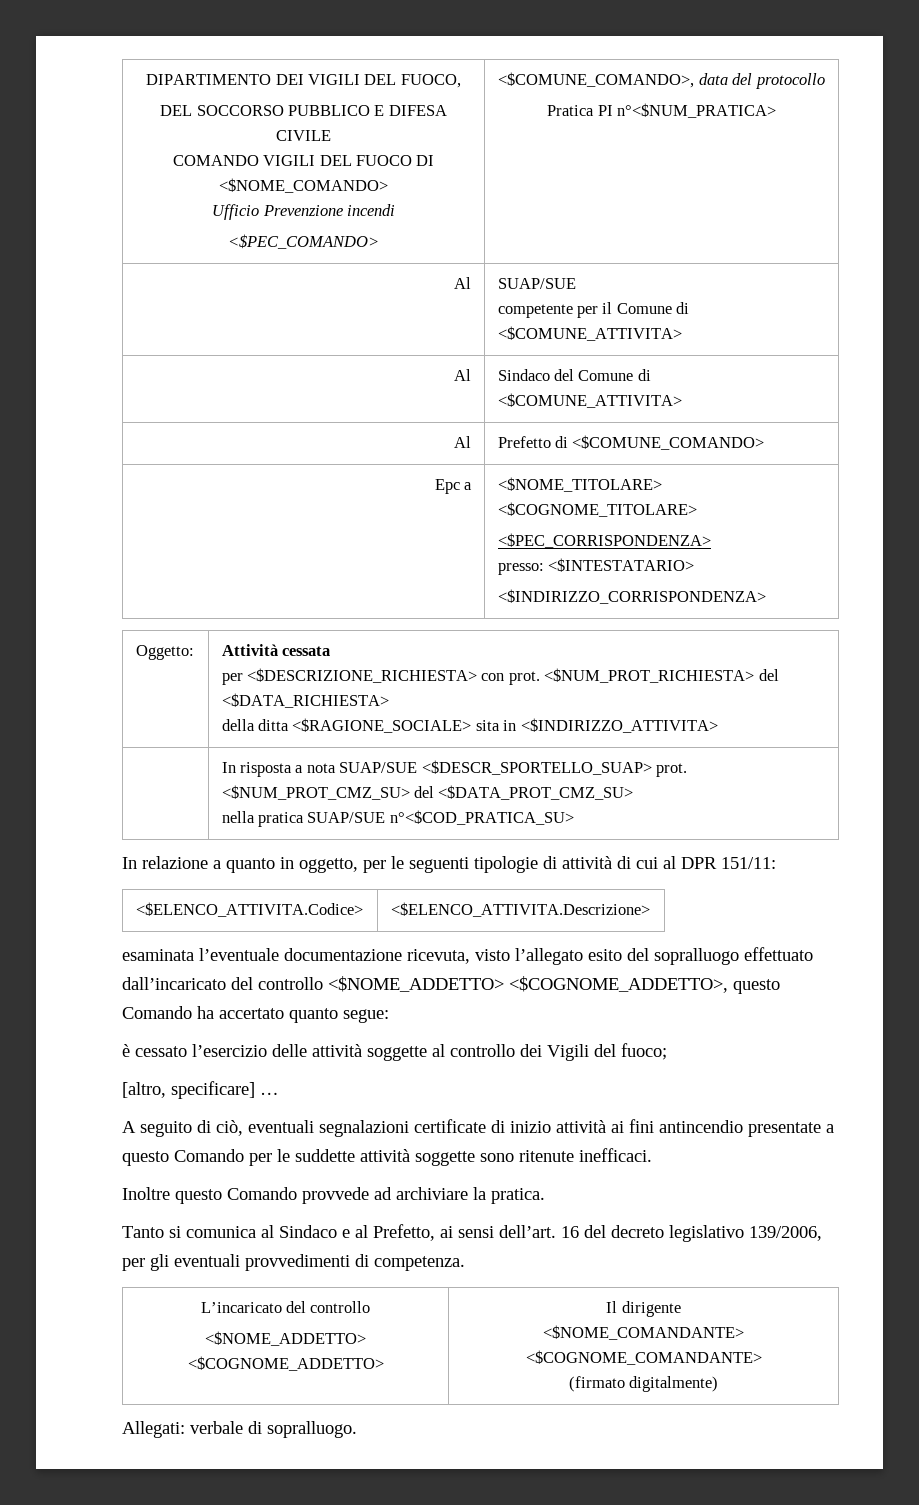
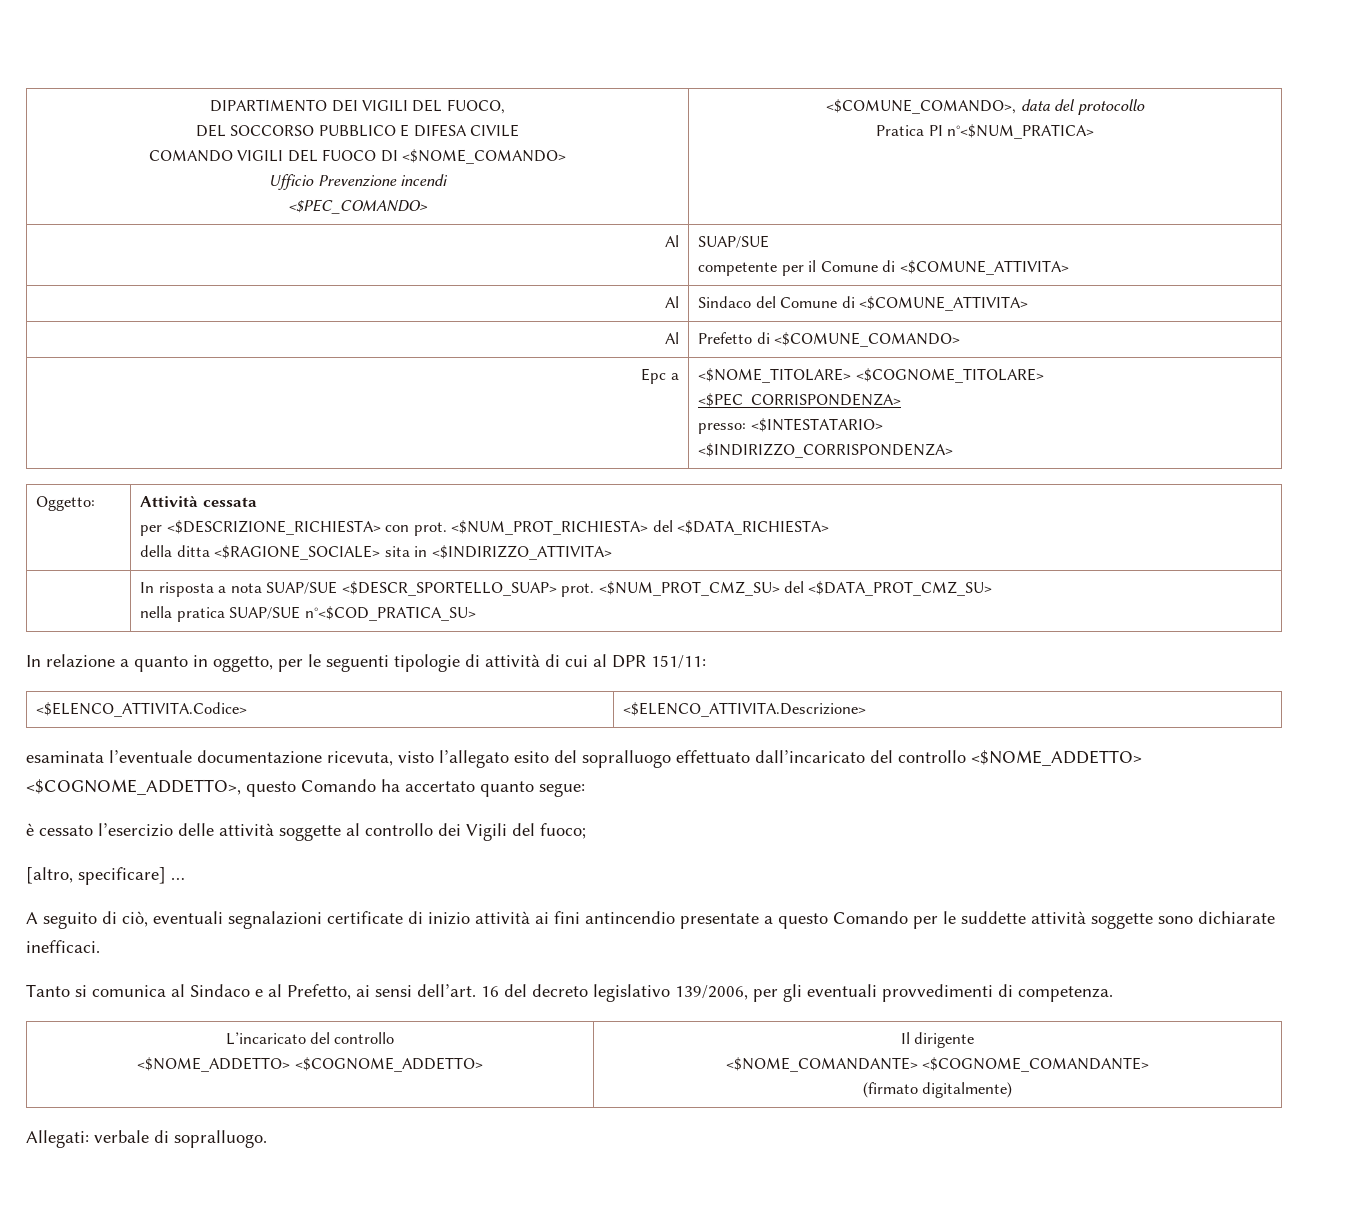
[519,1150,574,1162] ritenute -> [1198,911,1275,924] dichiarate
[122,1187,545,1204] // Inoltre questo Comando provvede ad archiviare la pratica. -> (100, 946) none

